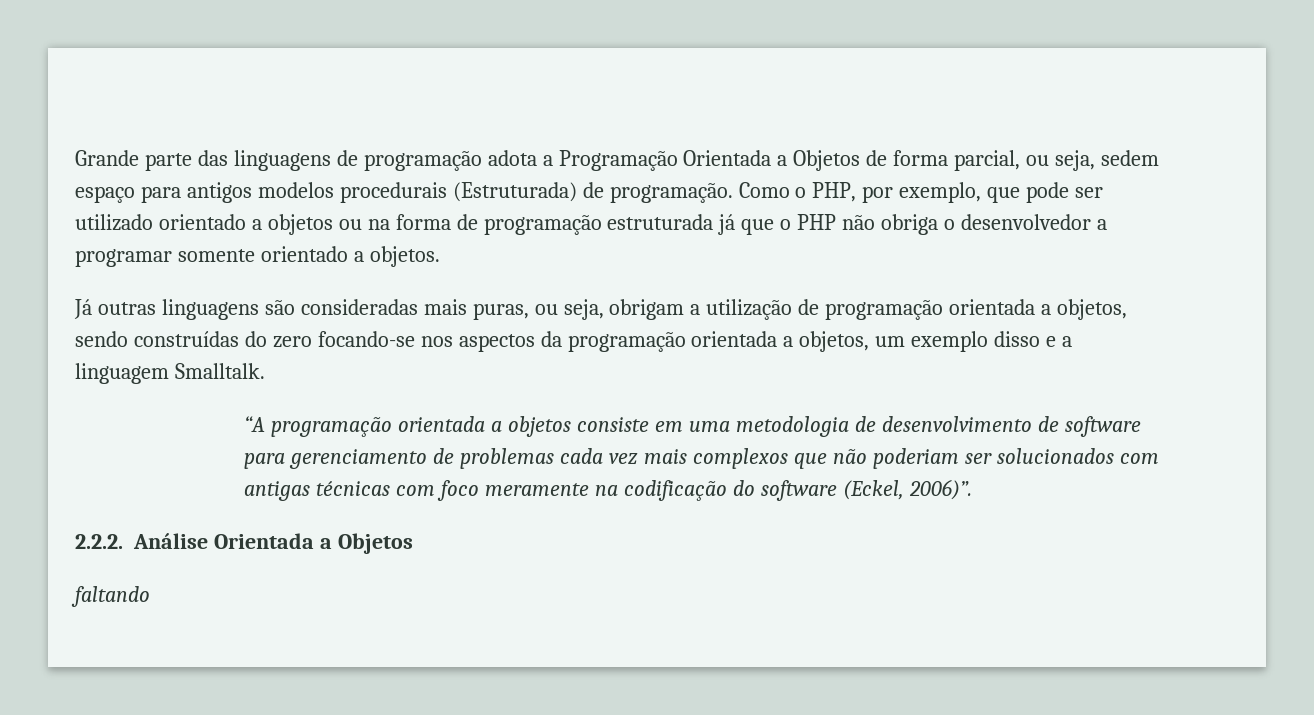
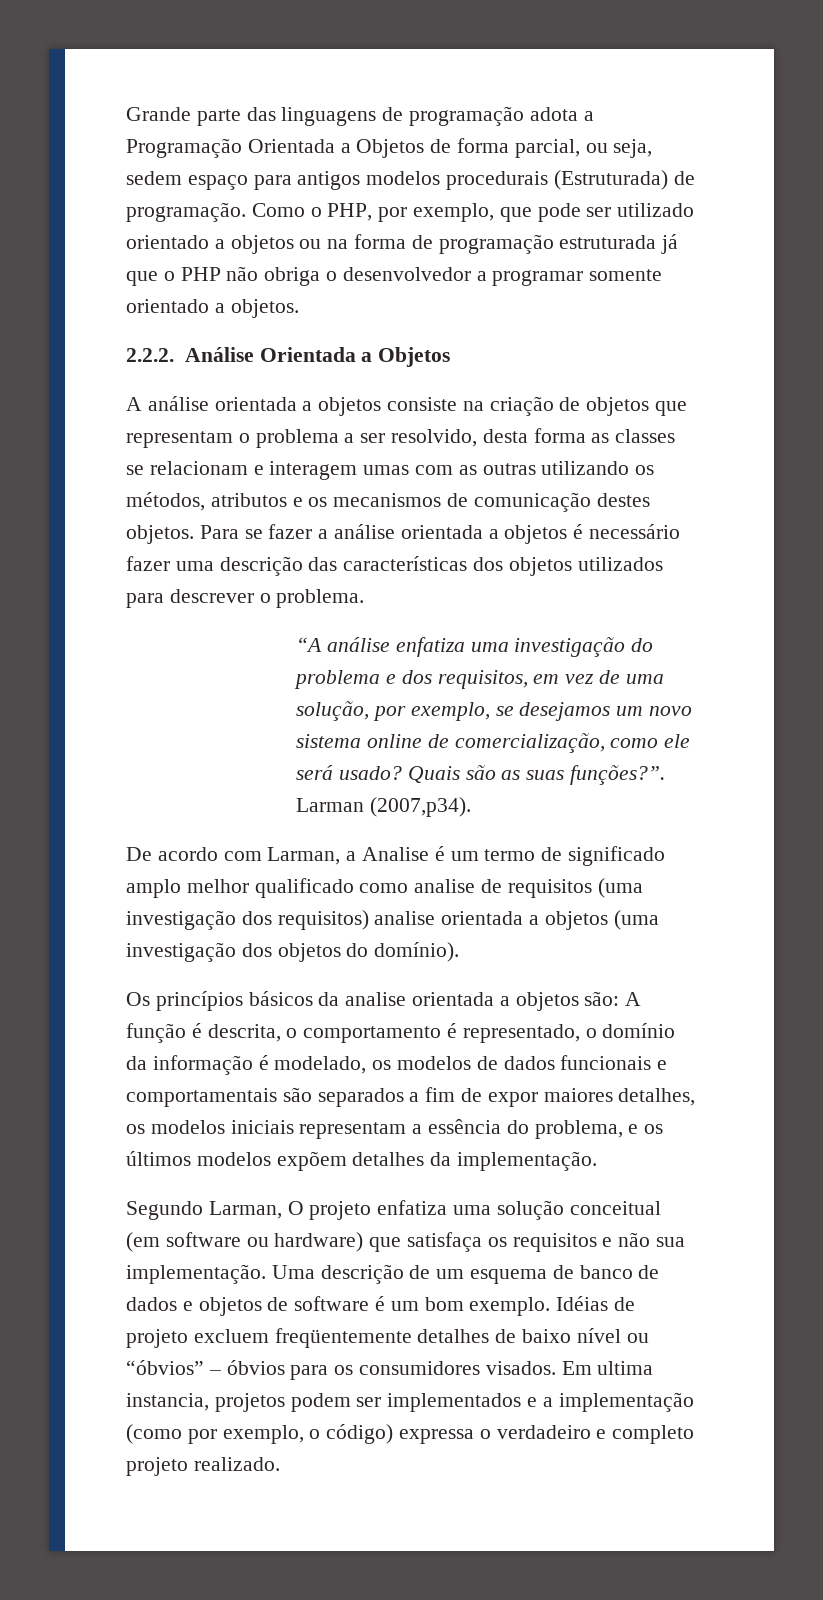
[74,299,1128,320] [75,331,1073,352] [75,363,265,384] [244,416,1141,437] [244,448,1159,469] [244,479,972,501] // Já outras linguagens são consideradas mais puras, ou seja, obrigam a utilização de programação orientada a objetos, sendo construídas do zero focando-se nos aspectos da programação orientada a objetos, um exemplo disso e a linguagem Smalltalk. // “A programação orientada a objetos consiste em uma metodologia de desenvolvimento de software para gerenciamento de problemas cada vez mais complexos que não poderiam ser solucionados com antigas técnicas com foco meramente na codificação do software (Eckel, 2006)”. -> (299, 308) none
[71,586,150,607] faltando -> [126,396,688,416] [126,428,676,448] [126,461,655,480] [126,492,650,512] [126,524,681,544] [126,556,663,576] [126,589,365,608] [296,637,654,657] [294,670,664,689] [296,701,692,721] [296,733,691,753] [296,765,665,785] [296,797,471,817] [126,846,666,866] [126,878,643,898] [126,910,659,930] [126,942,460,962] [126,991,642,1011] [126,1023,676,1043] [126,1055,668,1075] [126,1087,696,1107] [126,1119,664,1139] [126,1151,598,1171] [126,1200,661,1220] [126,1232,686,1252] [126,1264,660,1284] [126,1296,636,1316] [126,1328,649,1348] [126,1360,654,1380] [126,1392,694,1412] [126,1424,695,1444] [126,1457,280,1476] A análise orientada a objetos consiste na criação de objetos que representam o problema a ser resolvido, desta forma as classes se relacionam e interagem umas com as outras utilizando os métodos, atributos e os mecanismos de comunicação destes objetos. Para se fazer a análise orientada a objetos é necessário fazer uma descrição das características dos objetos utilizados para descrever o problema. // “A análise enfatiza uma investigação do problema e dos requisitos, em vez de uma solução, por exemplo, se desejamos um novo sistema online de comercialização, como ele será usado? Quais são as suas funções?”. Larman (2007,p34). // De acordo com Larman, a Analise é um termo de significado amplo melhor qualificado como analise de requisitos (uma investigação dos requisitos) analise orientada a objetos (uma investigação dos objetos do domínio). // Os princípios básicos da analise orientada a objetos são: A função é descrita, o comportamento é representado, o domínio da informação é modelado, os modelos de dados funcionais e comportamentais são separados a fim de expor maiores detalhes, os modelos iniciais representam a essência do problema, e os últimos modelos expõem detalhes da implementação. // Segundo Larman, O projeto enfatiza uma solução conceitual (em software ou hardware) que satisfaça os requisitos e não sua implementação. Uma descrição de um esquema de banco de dados e objetos de software é um bom exemplo. Idéias de projeto excluem freqüentemente detalhes de baixo nível ou “óbvios” – óbvios para os consumidores visados. Em ultima instancia, projetos podem ser implementados e a implementação (como por exemplo, o código) expressa o verdadeiro e completo projeto realizado.

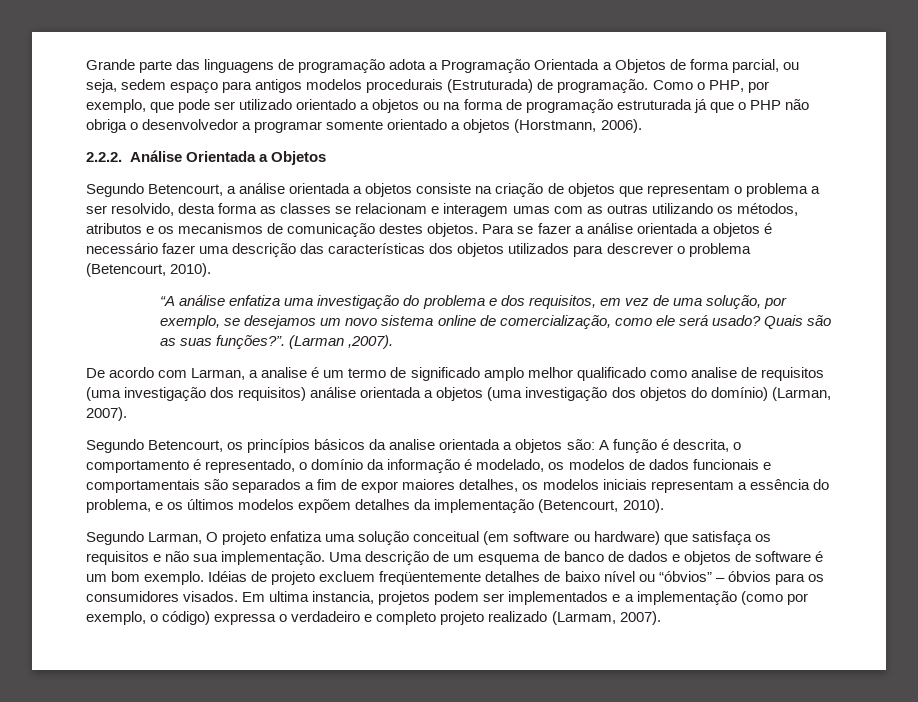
[230,299,299,318] objetos. -> [463,119,642,133] objetos (Horstmann, 2006).
[126,397,142,411] A -> [86,183,237,197] Segundo Betencourt, a
[276,589,365,608] problema. -> [688,243,751,257] [86,263,212,277] problema (Betencourt, 2010).
[296,797,471,817] Larman (2007,p34). -> [289,335,394,349] (Larman ,2007).
[362,847,430,861] Analise -> [261,367,308,378] analise
[374,911,436,925] analise -> [310,387,357,398] análise
[374,942,460,962] [126,992,150,1006] domínio). // Os -> [710,387,831,401] [86,407,127,421] [86,439,244,453] domínio) (Larman, 2007). // Segundo Betencourt, os
[457,1151,598,1171] implementação. -> [434,499,664,513] implementação (Betencourt, 2010).
[193,1457,280,1471] realizado. -> [488,611,661,625] realizado (Larmam, 2007).

